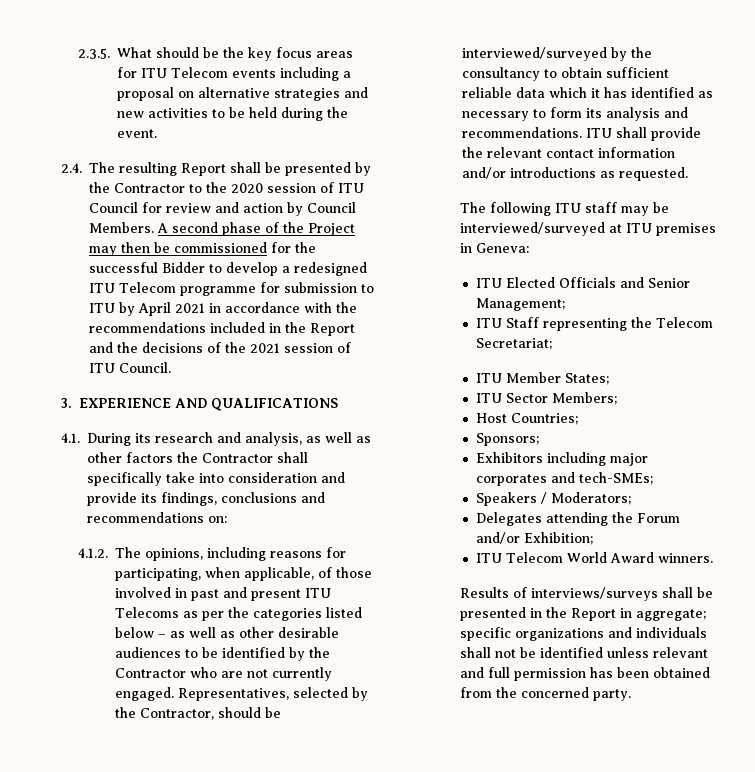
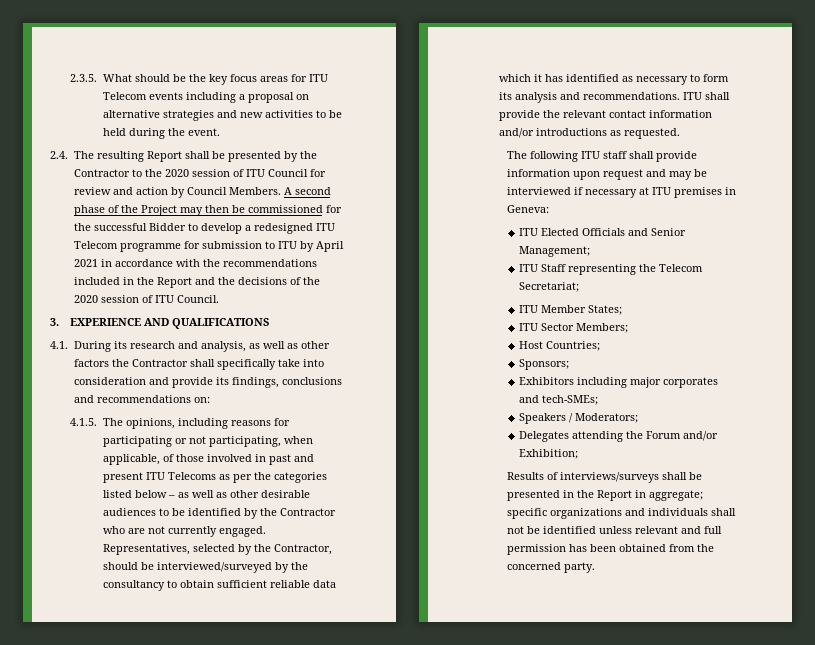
[250,343,280,353] 2021 -> [73,295,98,303] 2020
[78,548,109,558] 4.1.2. -> [70,418,98,426] 4.1.5.
(347, 552) none -> [102,436,206,447] participating or not
[621,202,670,216] [460,222,606,236] may be interviewed/surveyed -> [629,151,698,162] [507,169,708,180] [507,187,638,198] shall provide information upon request and may be interviewed if necessary
[475,552,713,563] // ITU Telecom World Award winners. -> (579, 454) none

